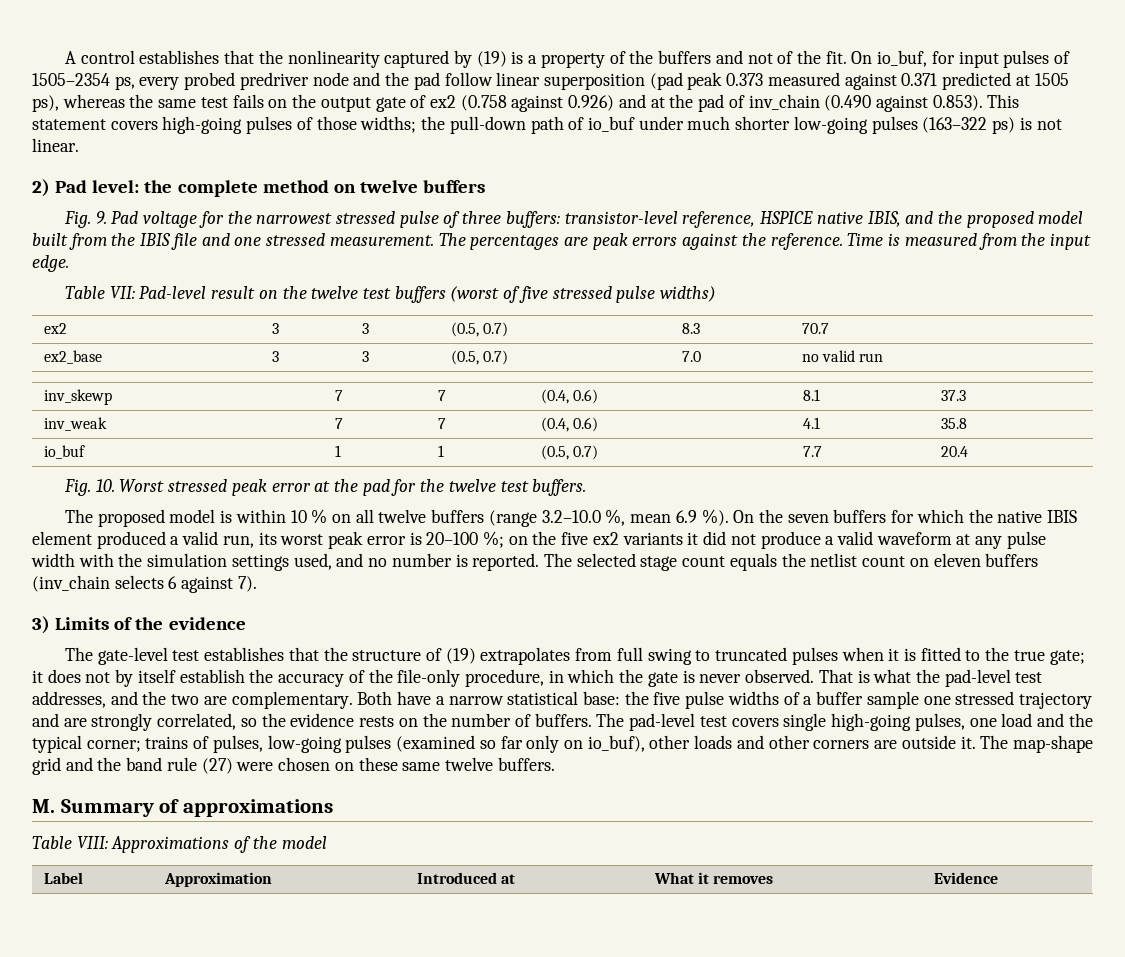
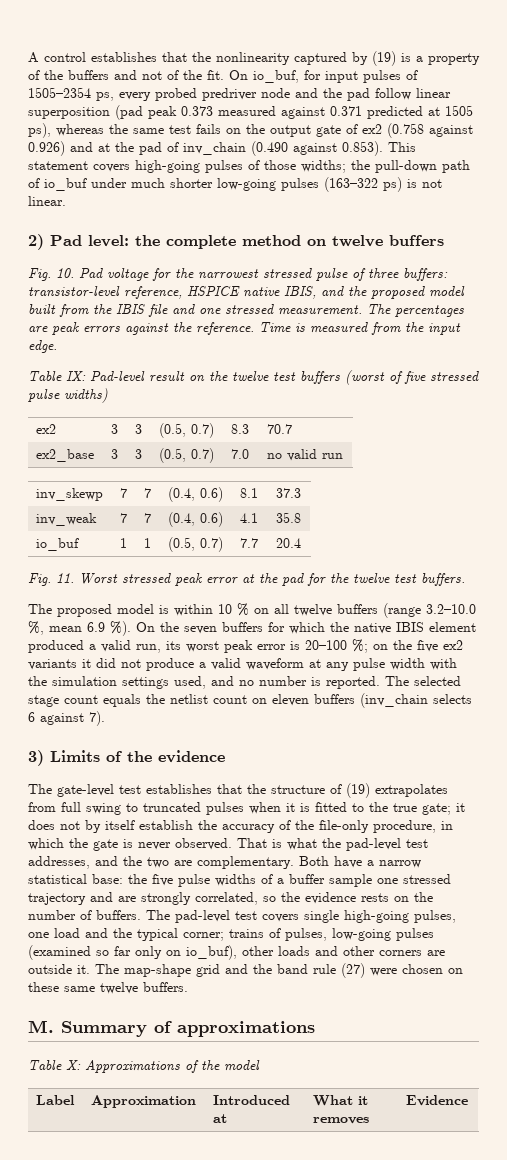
[95,211,107,224] 9. -> [56,268,74,278] 10.
[109,286,135,299] VII: -> [66,371,86,381] IX:
[95,479,115,492] 10. -> [56,573,74,583] 11.
[76,836,108,849] VIII: -> [66,1060,81,1070] X:

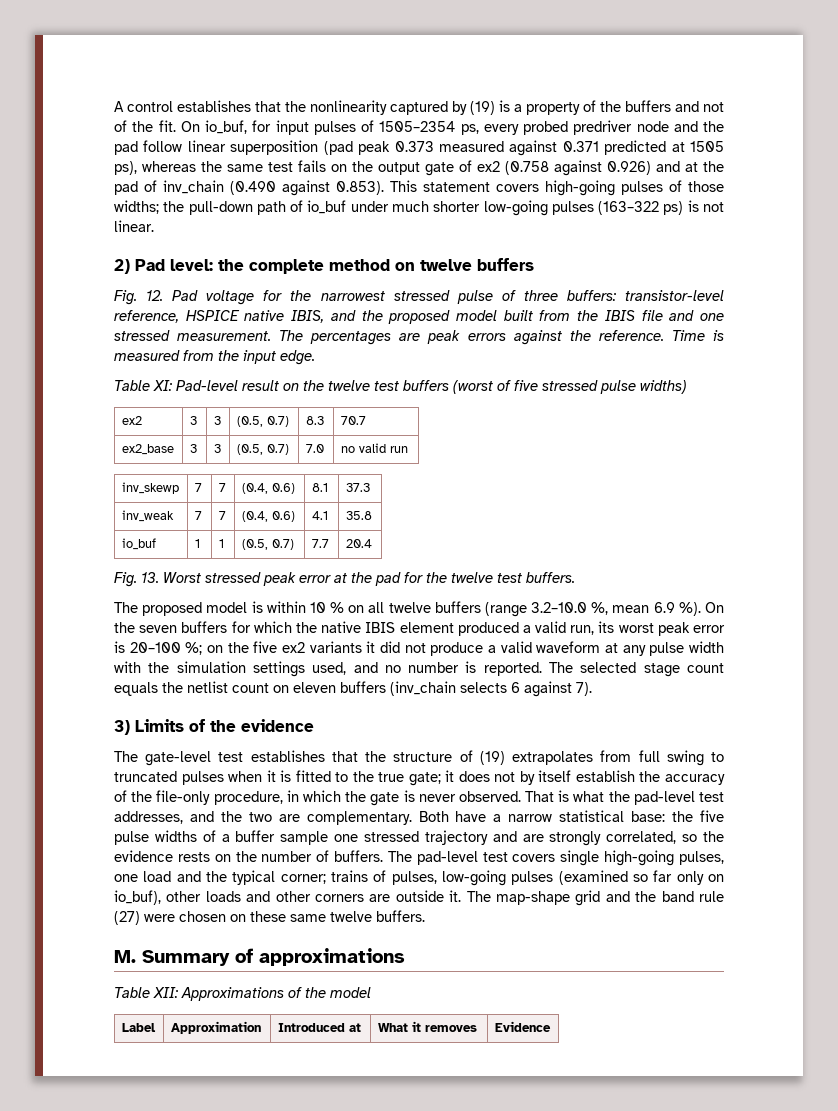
[56,268,74,278] 10. -> [146,290,164,301] 12.
[66,371,86,381] IX: -> [153,380,172,391] XI:
[56,573,74,583] 11. -> [141,572,159,583] 13.
[66,1060,81,1070] X: -> [153,987,178,998] XII:

